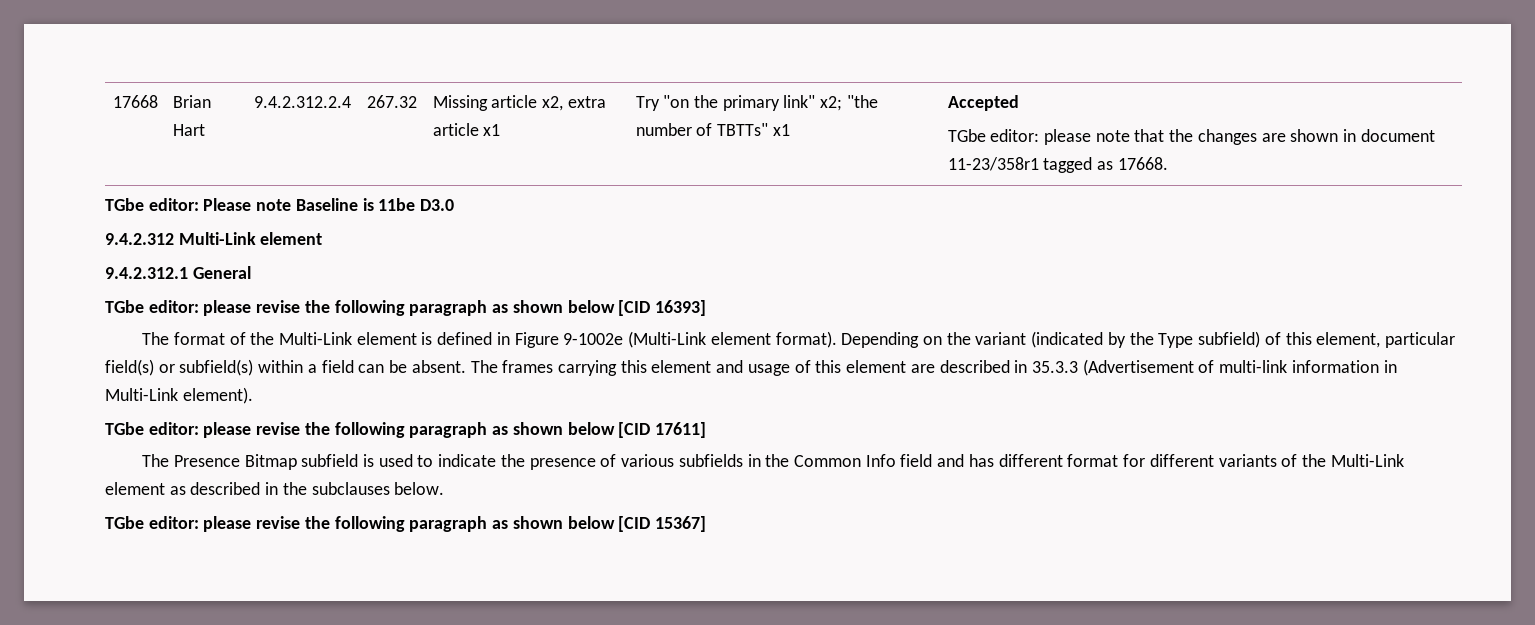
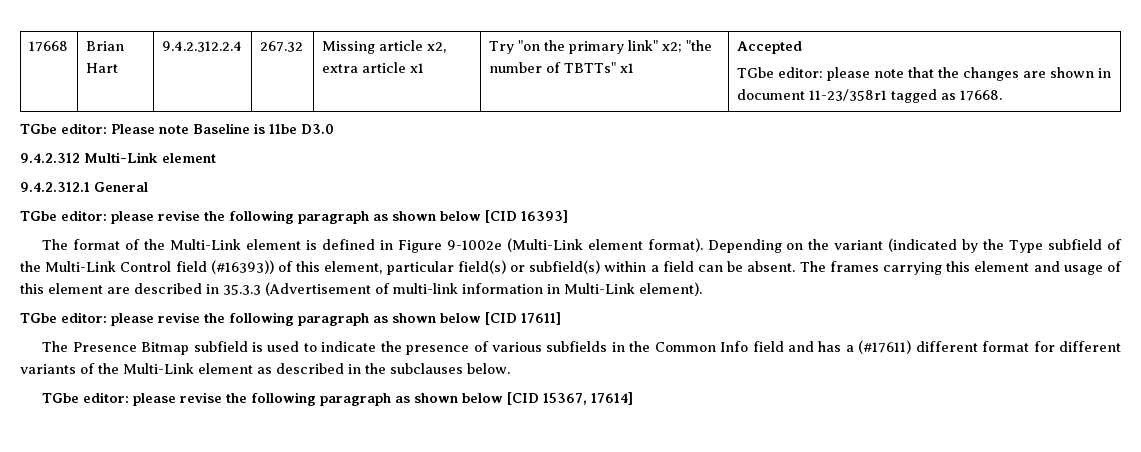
[1198,331,1261,348] subfield) -> [1048,239,1122,250] [20,260,274,274] subfield of the Multi-Link Control field (#16393))
(994, 460) none -> [845,340,912,354] a (#17611)
[654,516,706,532] 15367] -> [543,392,634,405] 15367, 17614]

